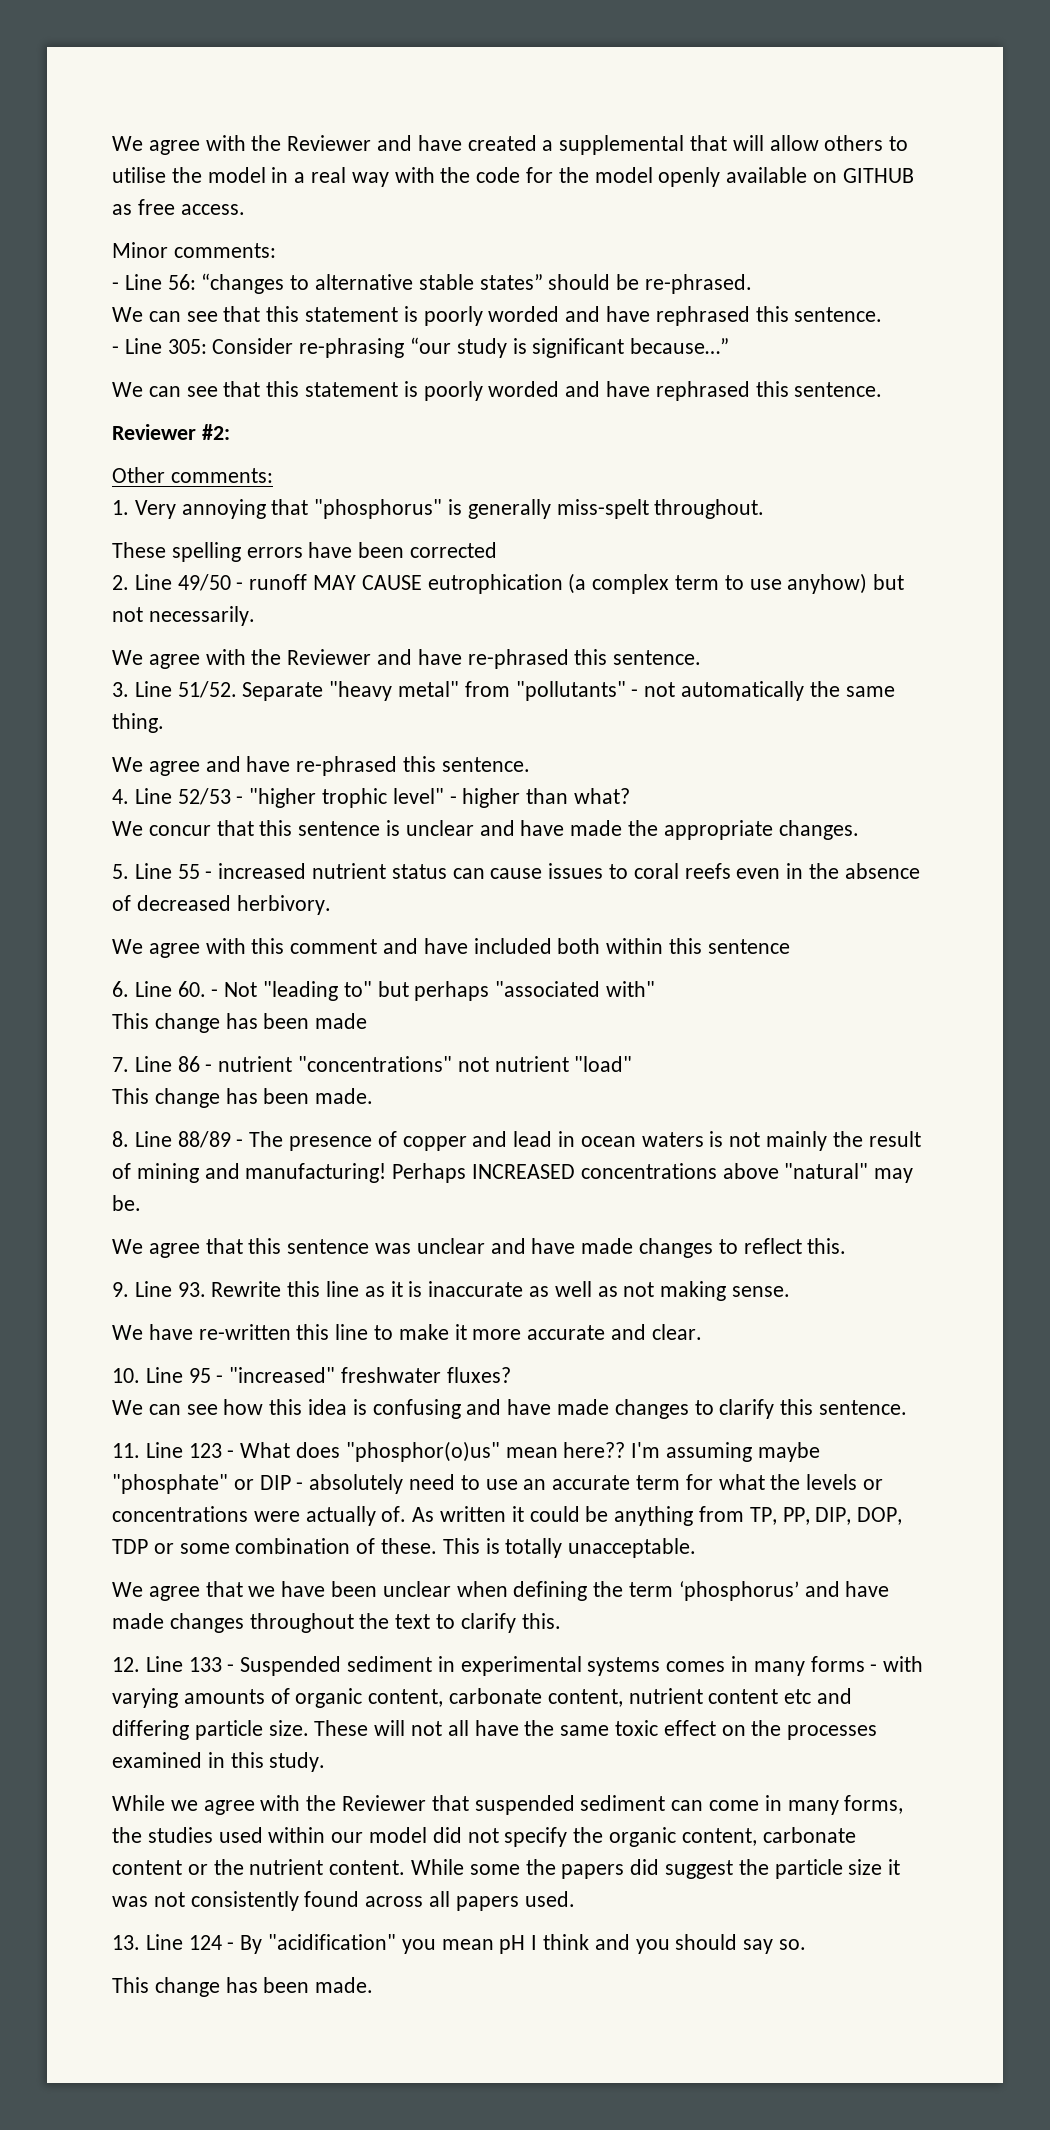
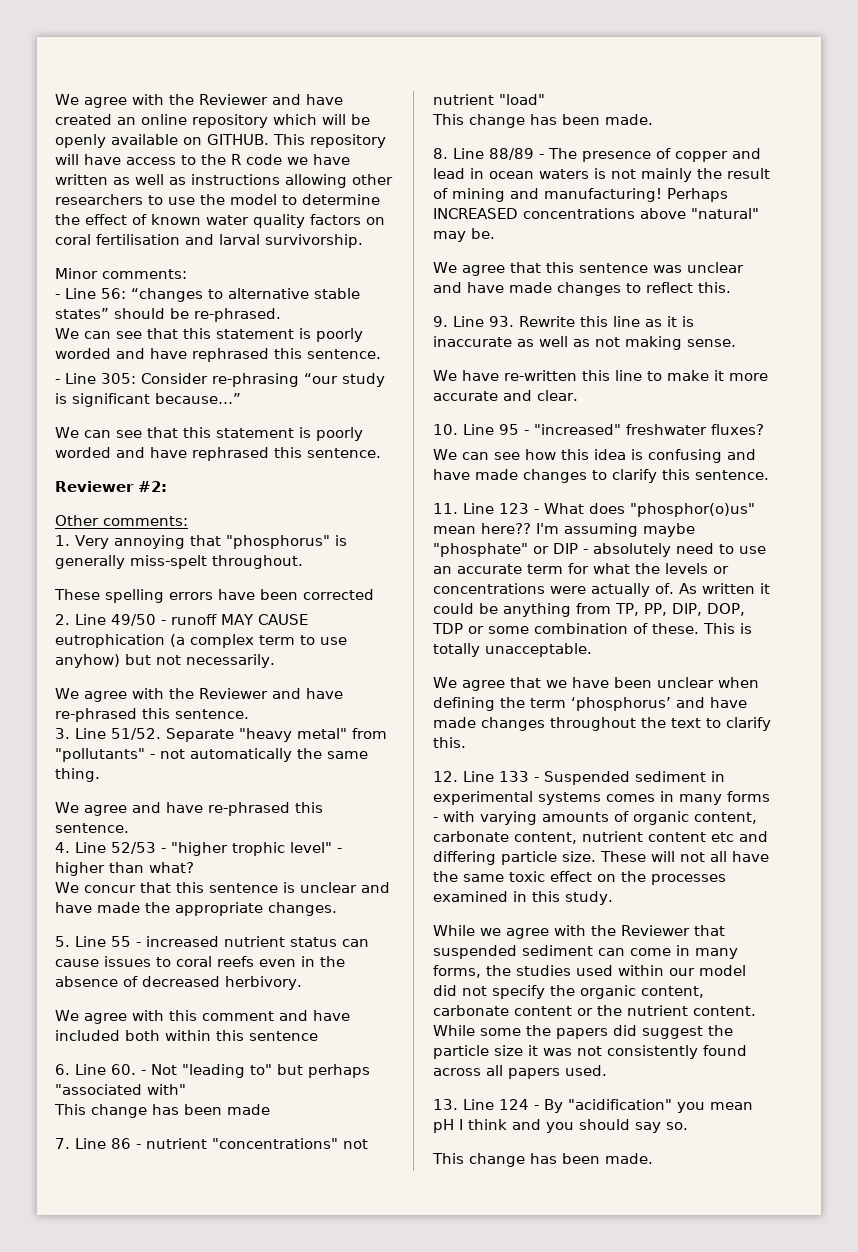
[542,135,909,155] [112,167,914,187] [112,199,245,215] a supplemental that will allow others to utilise the model in a real way with the code for the model openly available on GITHUB as free access. -> [117,114,370,128] [55,134,386,148] [55,154,350,165] [55,174,393,188] [55,194,380,205] [55,214,385,228] [55,234,363,248] an online repository which will be openly available on GITHUB. This repository will have access to the R code we have written as well as instructions allowing other researchers to use the model to determine the effect of known water quality factors on coral fertilisation and larval survivorship.

